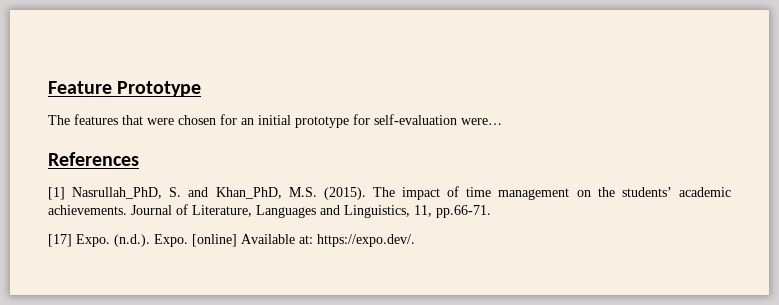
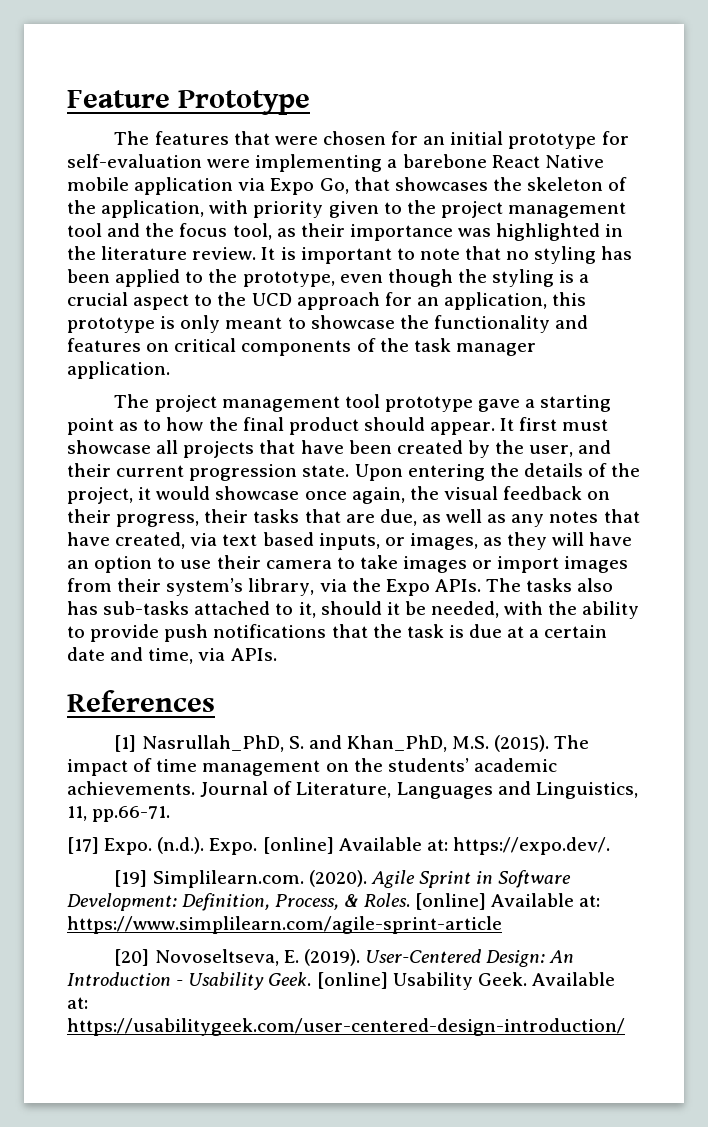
[461,118,502,125] were… -> [207,154,604,172] [67,177,628,195] [67,200,627,218] [67,223,624,241] [67,246,633,264] [67,269,590,287] [67,292,587,310] [67,315,589,333] [67,338,536,356] [67,361,170,379] [114,394,612,412] [67,417,609,435] [67,440,612,458] [67,463,641,481] [67,486,611,504] [67,509,640,527] [67,532,633,550] [67,555,629,573] [67,578,614,596] [67,601,640,619] [67,624,608,642] [67,647,277,664] were implementing a barebone React Native mobile application via Expo Go, that showcases the skeleton of the application, with priority given to the project management tool and the focus tool, as their importance was highlighted in the literature review. It is important to note that no styling has been applied to the prototype, even though the styling is a crucial aspect to the UCD approach for an application, this prototype is only meant to showcase the functionality and features on critical components of the task manager application. // The project management tool prototype gave a starting point as to how the final product should appear. It first must showcase all projects that have been created by the user, and their current progression state. Upon entering the details of the project, it would showcase once again, the visual feedback on their progress, their tasks that are due, as well as any notes that have created, via text based inputs, or images, as they will have an option to use their camera to take images or import images from their system’s library, via the Expo APIs. The tasks also has sub-tasks attached to it, should it be needed, with the ability to provide push notifications that the task is due at a certain date and time, via APIs.
(415, 240) none -> [114,870,572,888] [67,893,600,911] [67,916,502,934] [114,949,575,967] [67,972,615,990] [67,997,88,1009] [67,1018,625,1036] // [19] Simplilearn.com. (2020). Agile Sprint in Software Development: Definition, Process, & Roles. [online] Available at: https://www.simplilearn.com/agile-sprint-article // [20] Novoseltseva, E. (2019). User-Centered Design: An Introduction - Usability Geek. [online] Usability Geek. Available at: https://usabilitygeek.com/user-centered-design-introduction/

